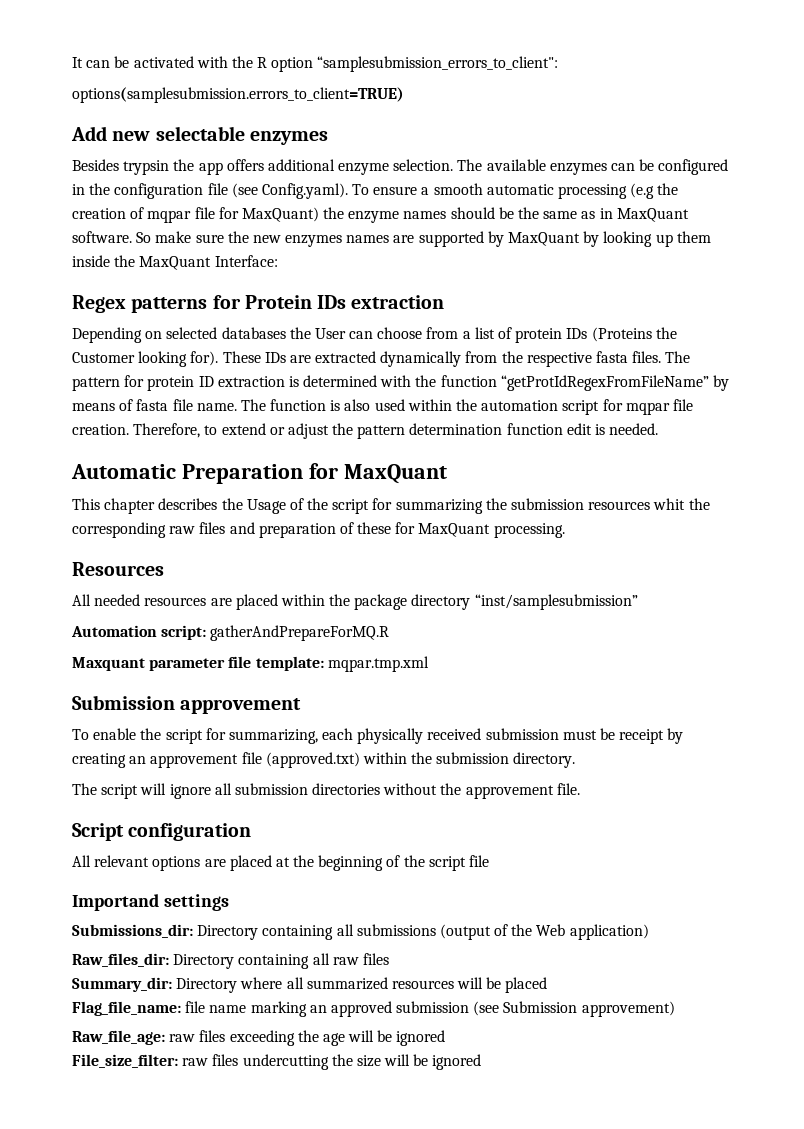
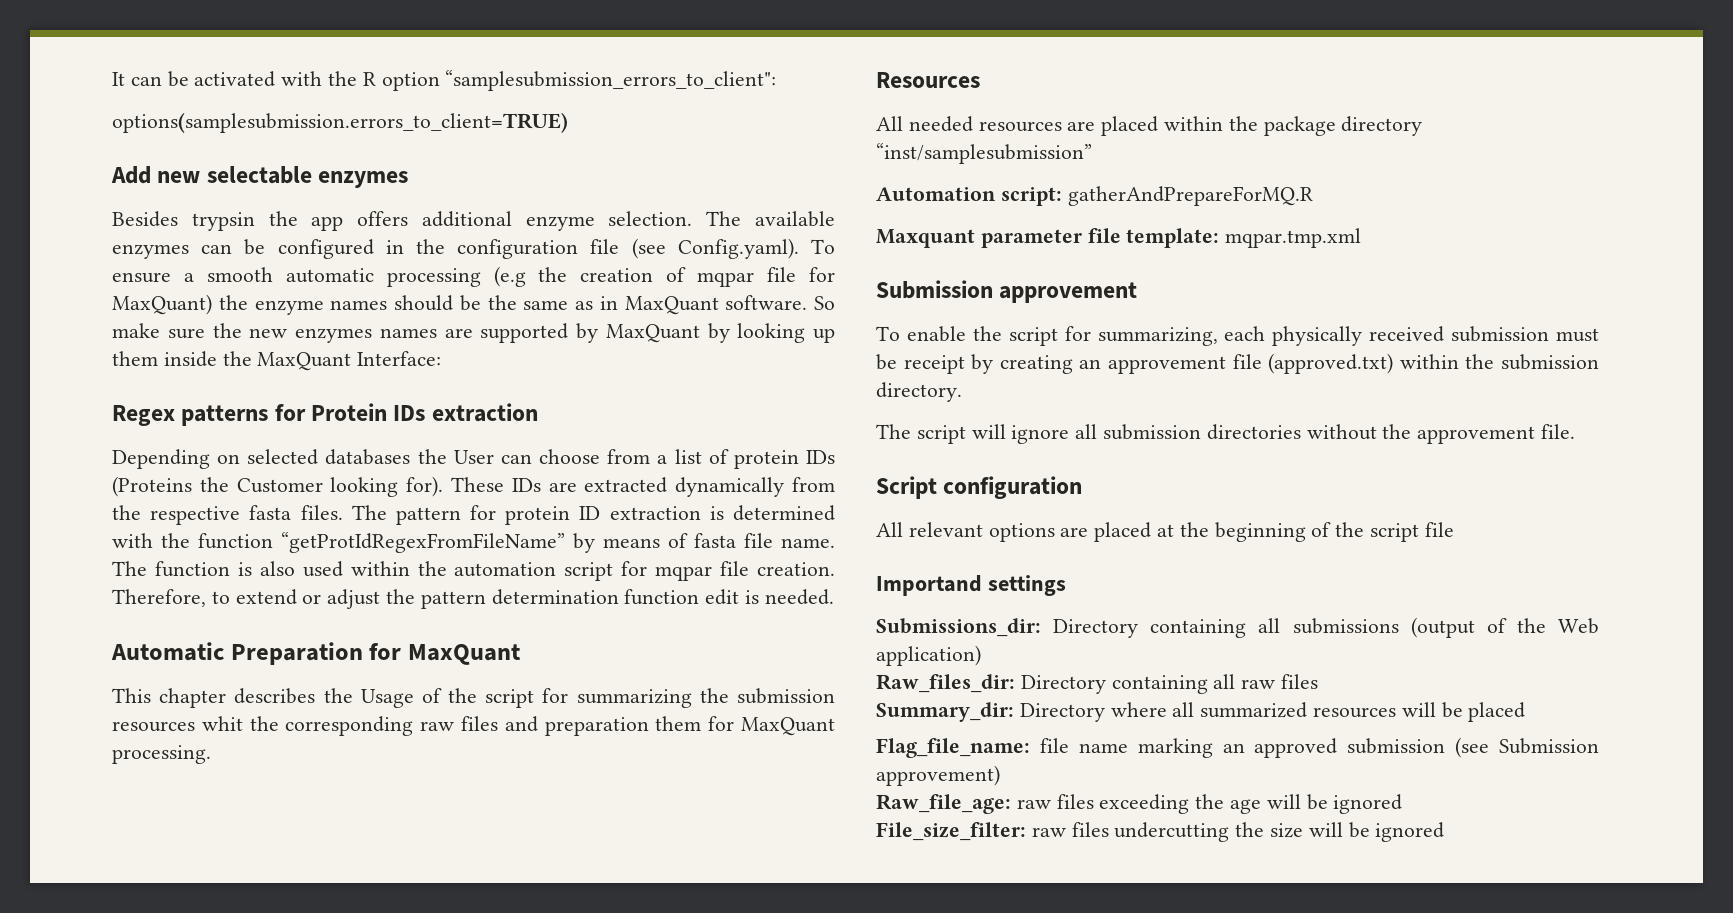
[339,522,392,534] of these -> [655,716,702,731] them

